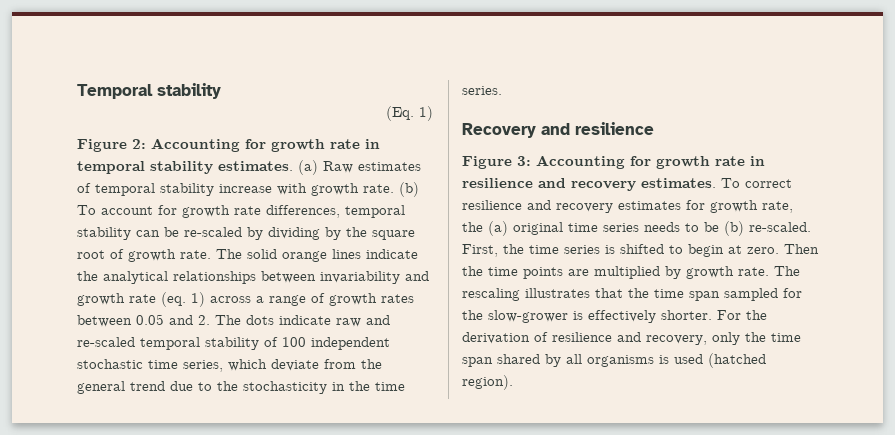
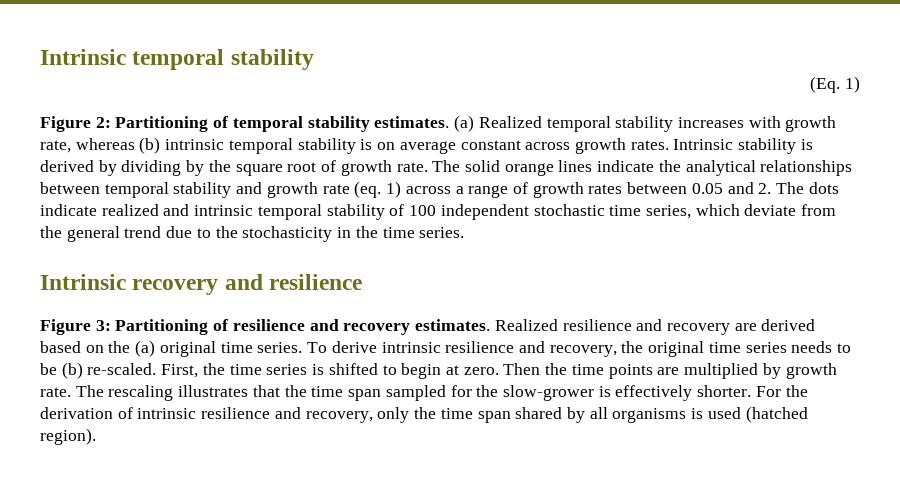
[77,84,153,99] Temporal -> [40,49,225,70] Intrinsic temporal
[151,138,380,152] Accounting for growth rate in -> [115,116,229,132] Partitioning of
[323,161,421,173] [77,183,272,196] Raw estimates of temporal stability increase -> [478,116,744,132] Realized temporal stability increases
[363,182,419,197] [77,205,405,218] [77,227,242,240] rate. (b) To account for growth rate differences, temporal stability can be re-scaled -> [40,137,813,154] [40,160,94,172] rate, whereas (b) intrinsic temporal stability is on average constant across growth rates. Intrinsic stability is derived
[320,271,400,284] invariability -> [104,182,232,198] temporal stability
[336,315,390,327] [77,337,135,347] raw and re-scaled -> [101,204,254,216] realized and intrinsic
[462,123,536,138] Recovery -> [40,274,219,295] Intrinsic recovery
[536,155,765,169] Accounting for growth rate in -> [115,319,229,335] Partitioning of
[721,178,792,188] [462,200,793,213] [462,221,508,236] To correct resilience and recovery estimates for growth rate, the (a) -> [494,319,816,335] [40,340,644,357] Realized resilience and recovery are derived based on the (a) original time series. To derive intrinsic resilience and recovery, the
(548, 337) none -> [137,408,197,419] intrinsic

